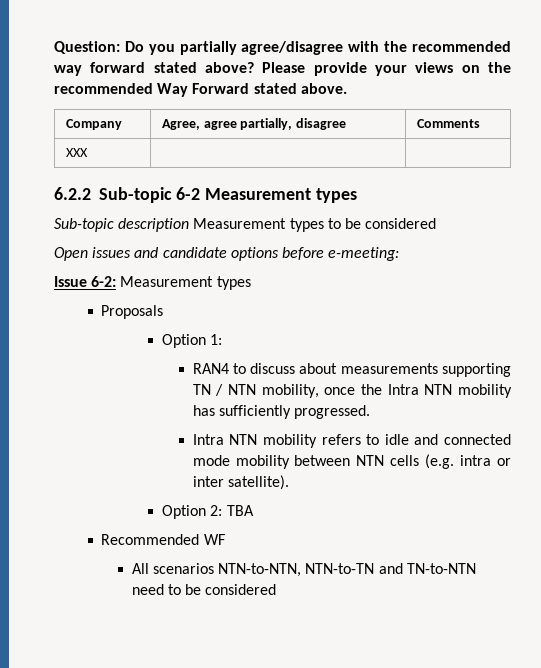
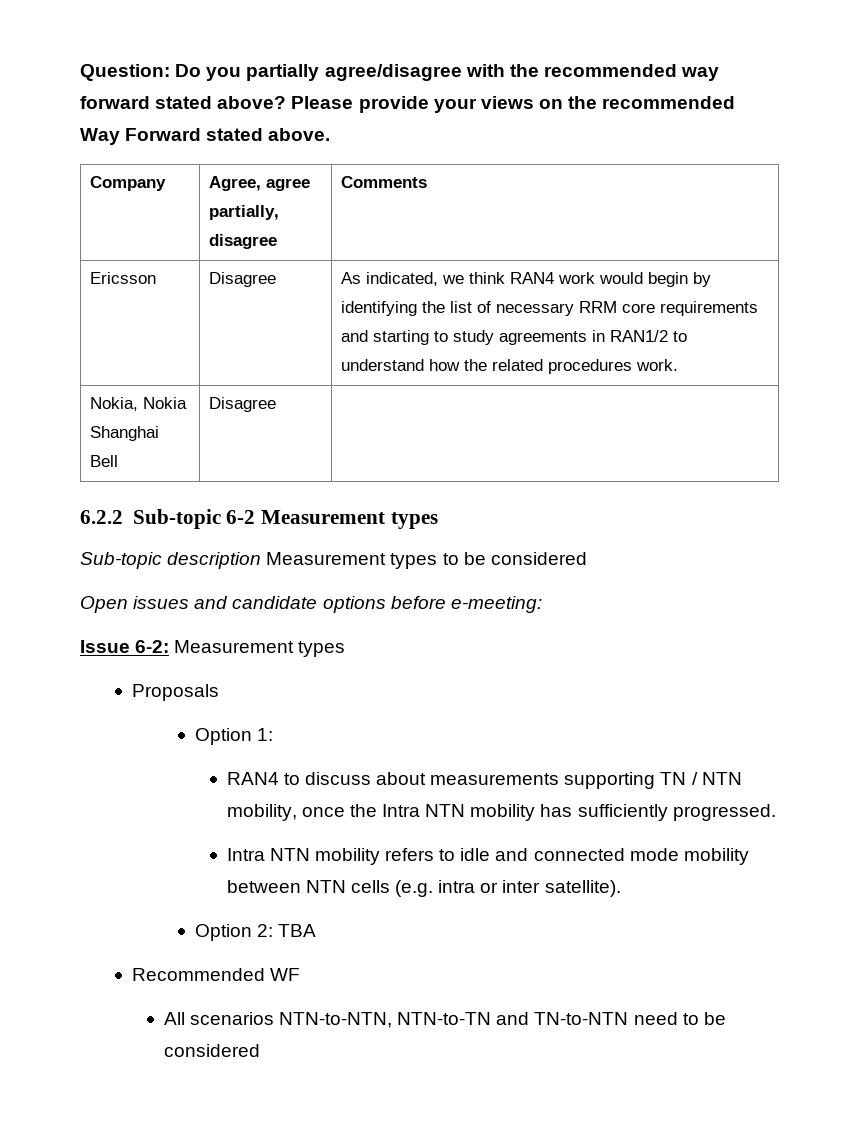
[65,148,88,157] XXX | -> [90,272,157,284] [209,272,277,287] [341,272,712,287] [341,301,759,316] [341,330,688,345] [341,359,679,374] [90,397,188,411] [90,426,160,441] [90,455,119,467] [209,397,277,412] Ericsson | Disagree | As indicated, we think RAN4 work would begin by identifying the list of necessary RRM core requirements and starting to study agreements in RAN1/2 to understand how the related procedures work. // Nokia, Nokia Shanghai Bell | Disagree

